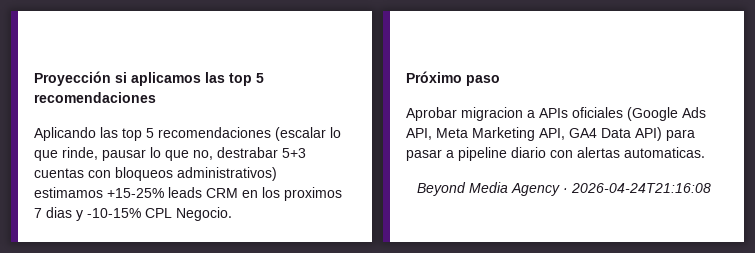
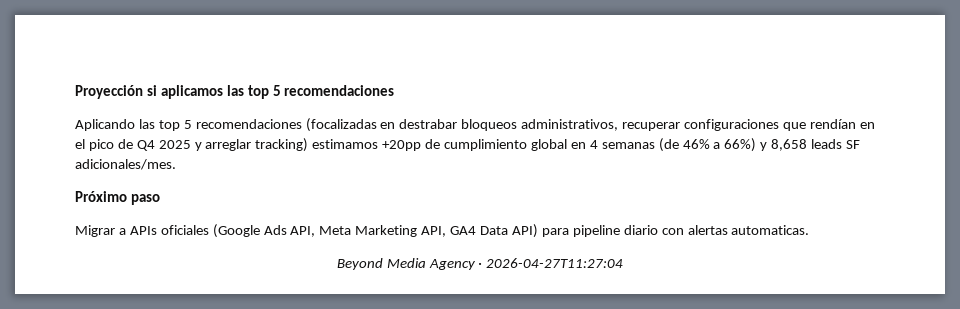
[275,127,341,141] [34,147,306,161] [34,167,277,181] [34,187,342,201] [34,207,232,221] (escalar lo que rinde, pausar lo que no, destrabar 5+3 cuentas con bloqueos administrativos) estimamos +15-25% leads CRM en los proximos 7 dias y -10-15% CPL Negocio. -> [305,118,875,132] [75,138,861,152] [75,159,176,170] (focalizadas en destrabar bloqueos administrativos, recuperar configuraciones que rendían en el pico de Q4 2025 y arreglar tracking) estimamos +20pp de cumplimiento global en 4 semanas (de 46% a 66%) y 8,658 leads SF adicionales/mes.
[406,107,523,121] Aprobar migracion -> [75,225,115,237] Migrar
[406,149,454,161] pasar a -> (569, 232) none
[570,183,711,193] 2026-04-24T21:16:08 -> [486,258,624,268] 2026-04-27T11:27:04

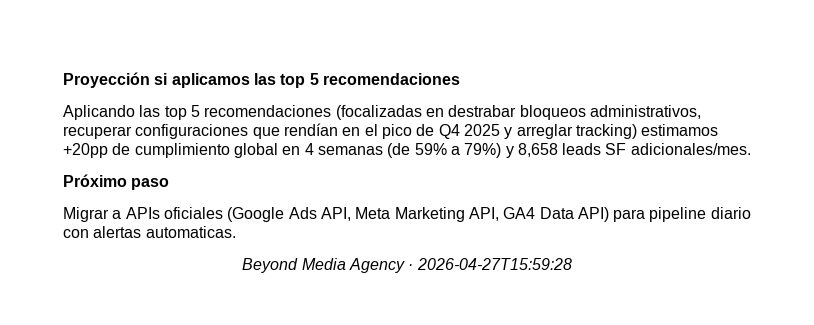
[682,138,757,152] 46% a 66%) -> [414,143,502,158] 59% a 79%)
[486,258,624,268] 2026-04-27T11:27:04 -> [416,258,572,270] 2026-04-27T15:59:28

